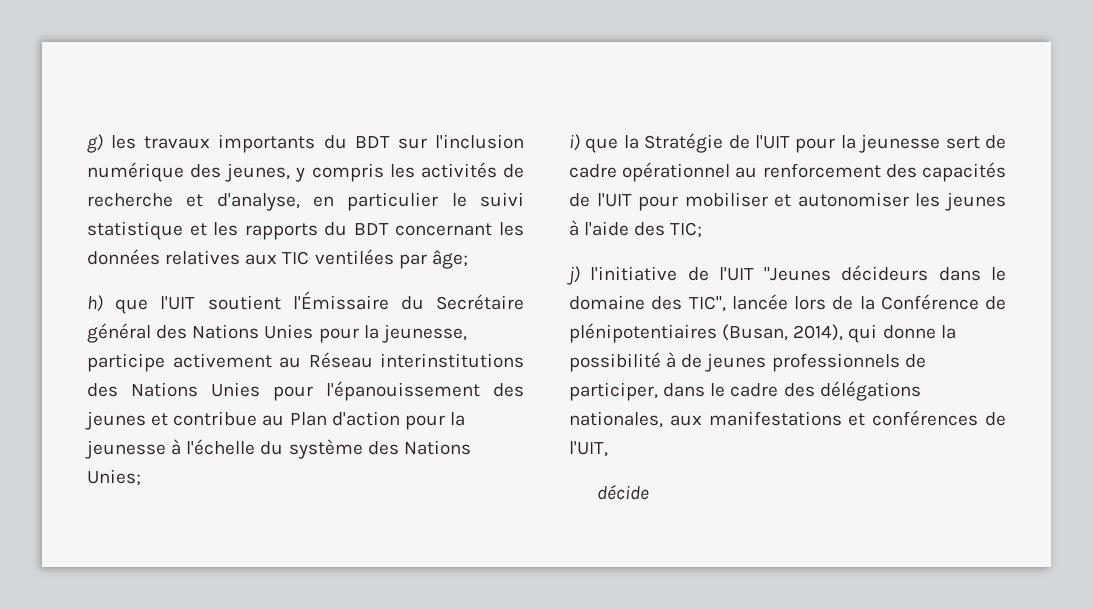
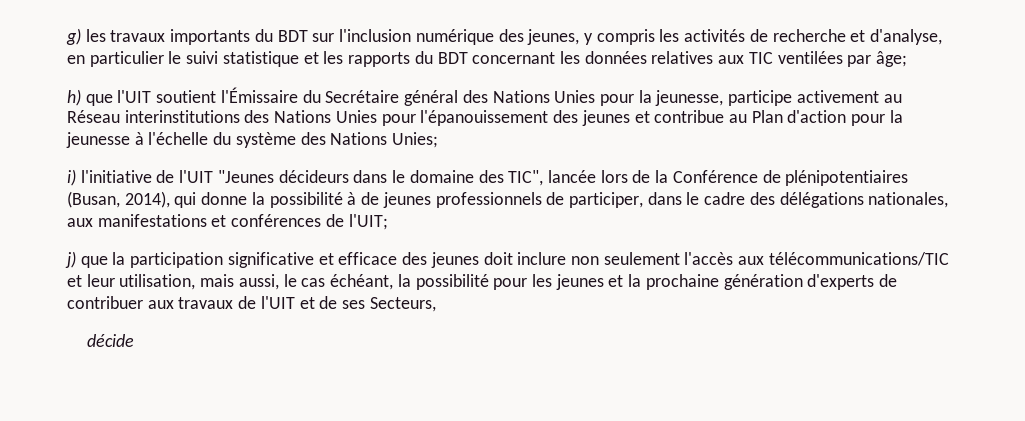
[585,133,1006,153] [569,162,1006,182] [569,192,1006,211] [569,220,703,238] [567,266,580,285] que la Stratégie de l'UIT pour la jeunesse sert de cadre opérationnel au renforcement des capacités de l'UIT pour mobiliser et autonomiser les jeunes à l'aide des TIC; // j) -> (76, 177) none
[569,441,608,457] l'UIT, -> [348,214,388,230] [65,251,949,268] [67,274,898,290] [67,296,436,312] l'UIT; // j) que la participation significative et efficace des jeunes doit inclure non seulement l'accès aux télécommunications/TIC et leur utilisation, mais aussi, le cas échéant, la possibilité pour les jeunes et la prochaine génération d'experts de contribuer aux travaux de l'UIT et de ses Secteurs,

